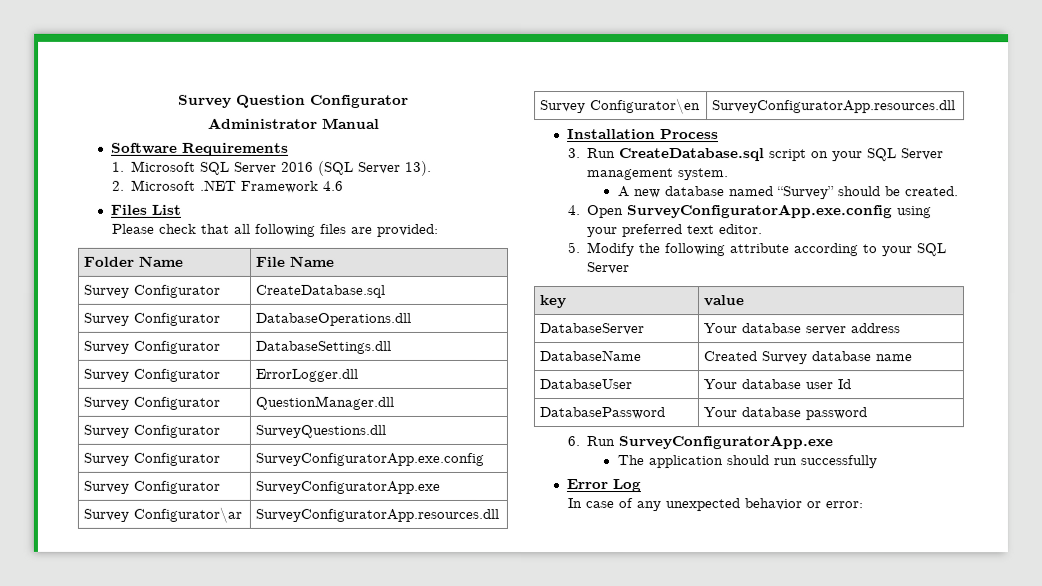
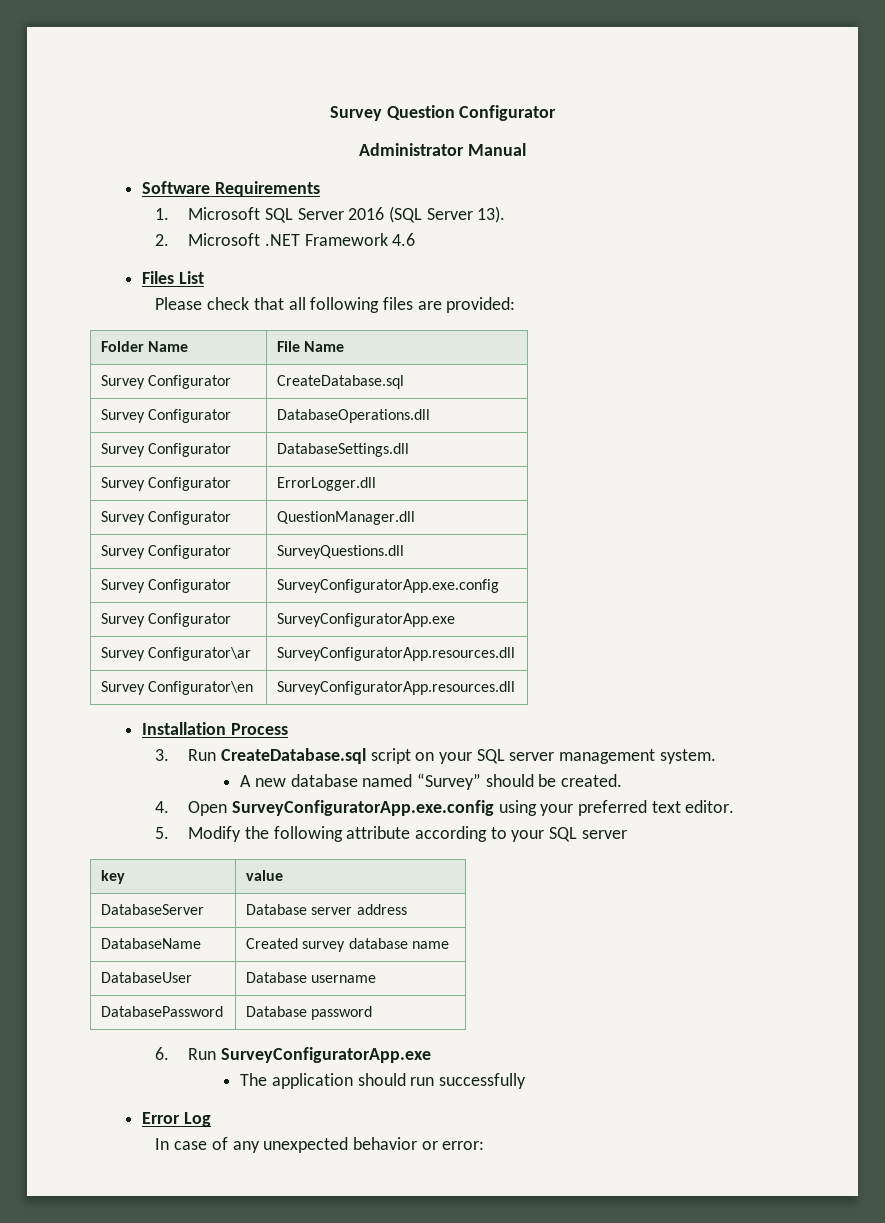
[901,148,945,161] Server -> [509,752,555,761] server
[587,262,631,275] Server -> [581,830,627,839] server
[703,323,802,334] Your database -> [246,904,308,915] Database
[761,351,808,365] Survey -> [302,941,346,952] survey
[703,379,852,390] Your database user Id -> [246,972,377,983] Database username
[703,407,802,418] Your database -> [246,1006,308,1017] Database

